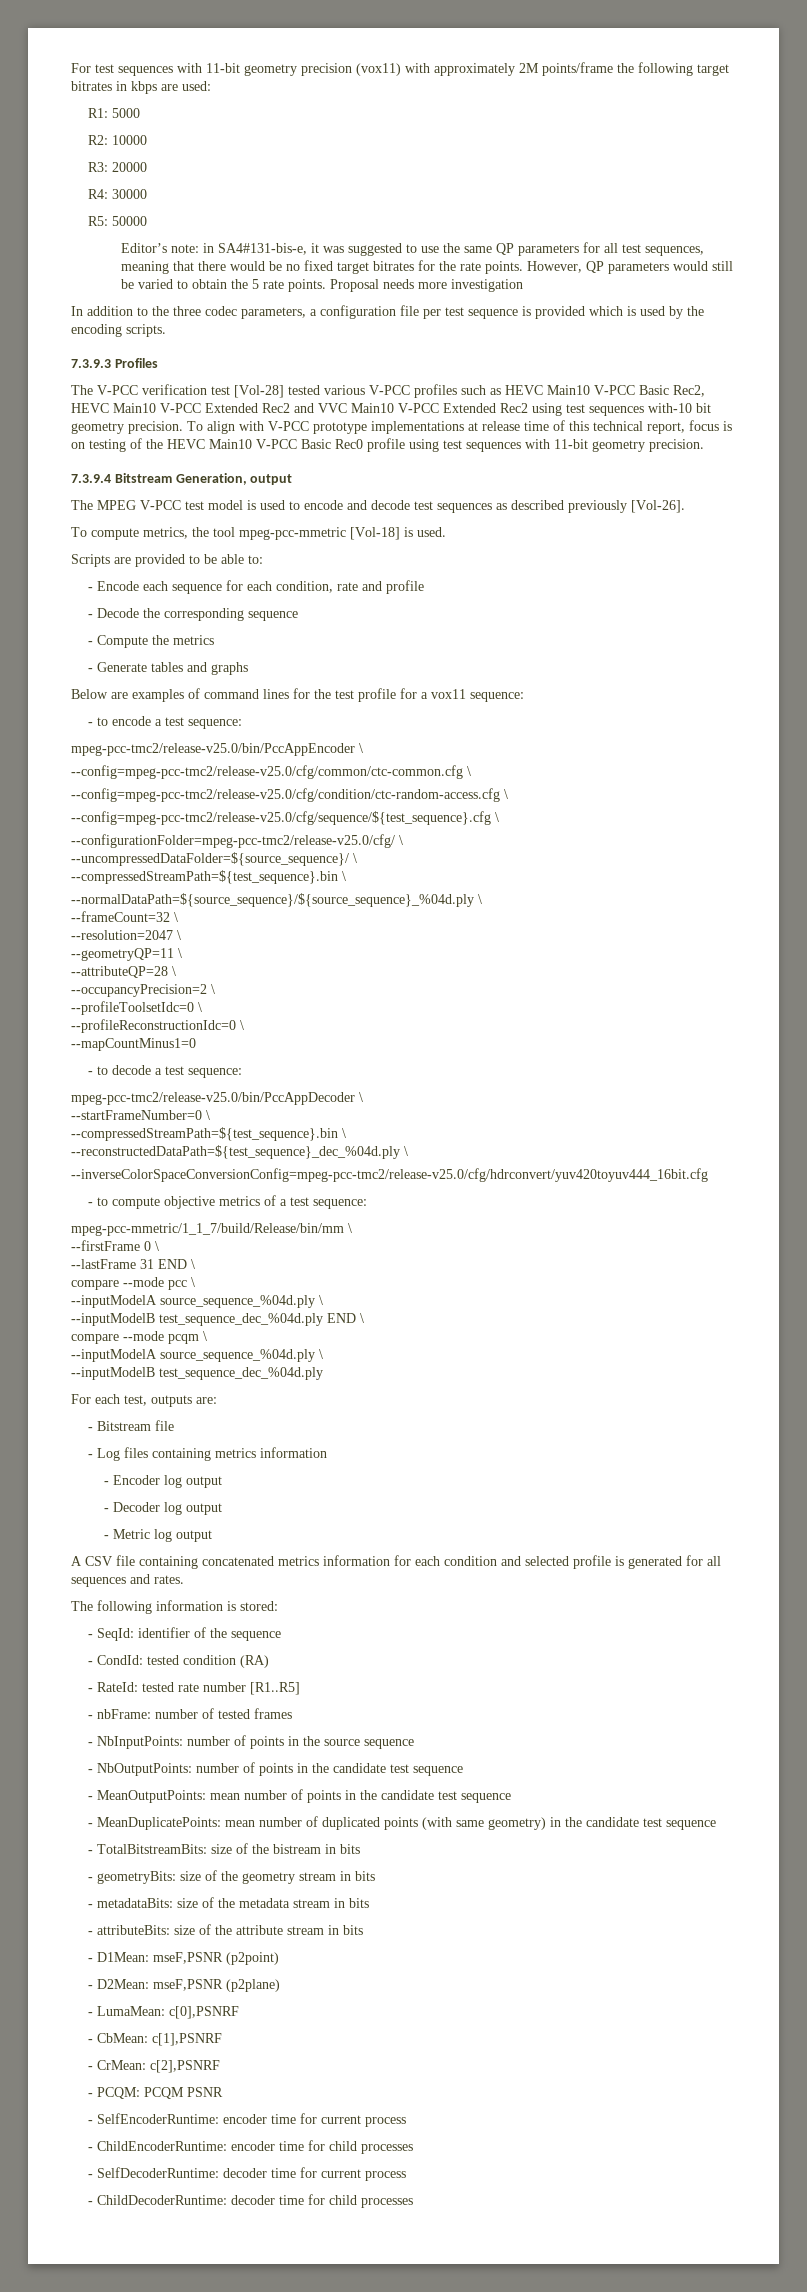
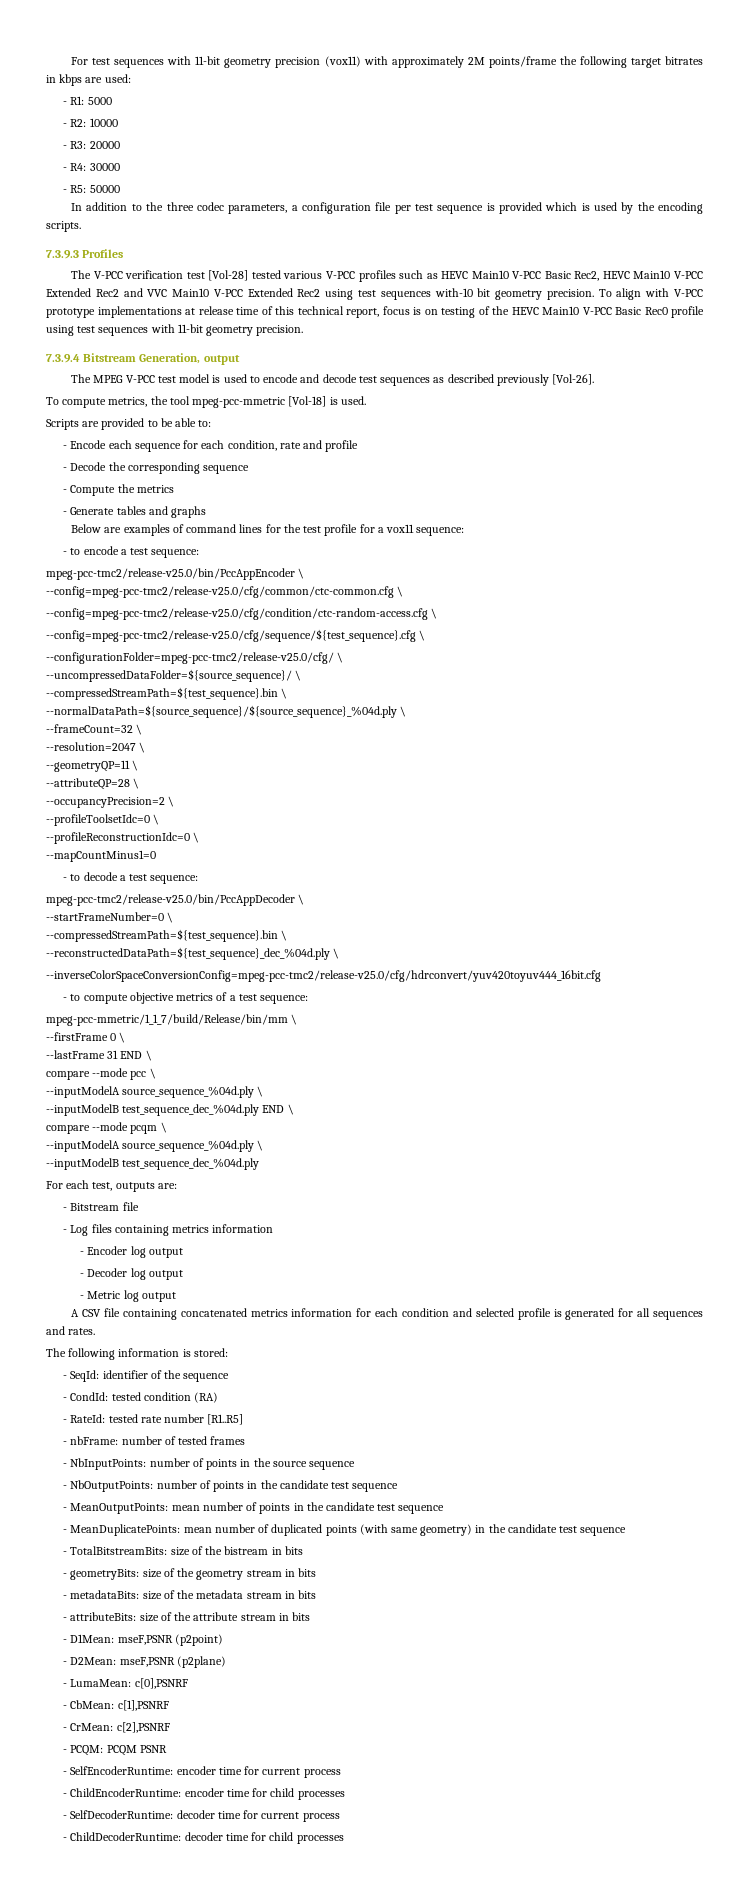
(211, 86) none -> [63,101,68,105] -
(140, 113) none -> [63,123,68,127] -
(147, 140) none -> [63,145,68,149] -
(147, 167) none -> [63,167,68,171] -
(147, 194) none -> [63,189,68,193] -
[120,242,704,256] [120,260,733,274] [120,279,523,292] // Editor’s note: in SA4#131-bis-e, it was suggested to use the same QP parameters for all test sequences, meaning that there would be no fixed target bitrates for the rate points. However, QP parameters would still be varied to obtain the 5 rate points. Proposal needs more investigation -> (120, 189) none

